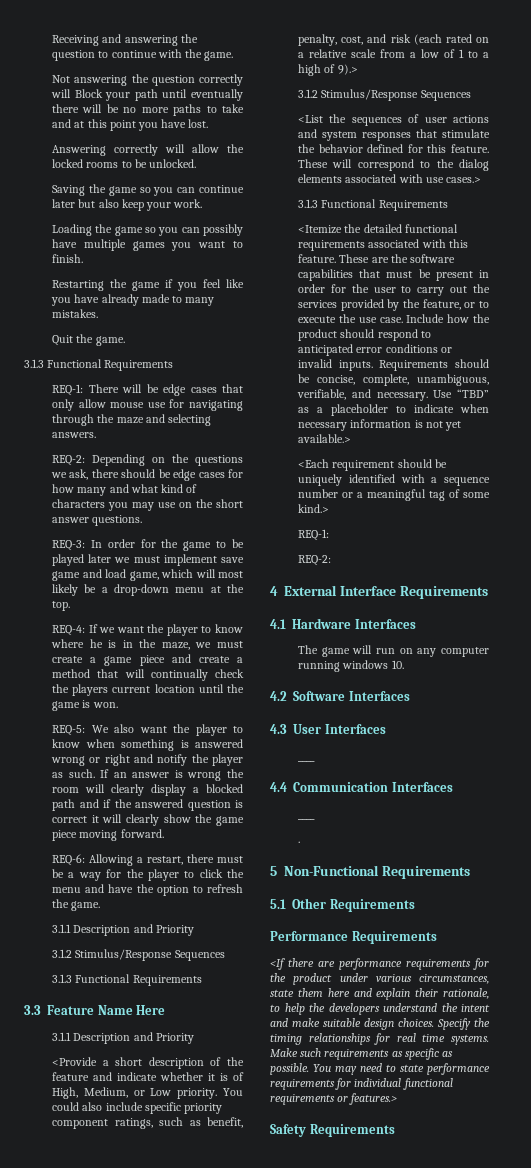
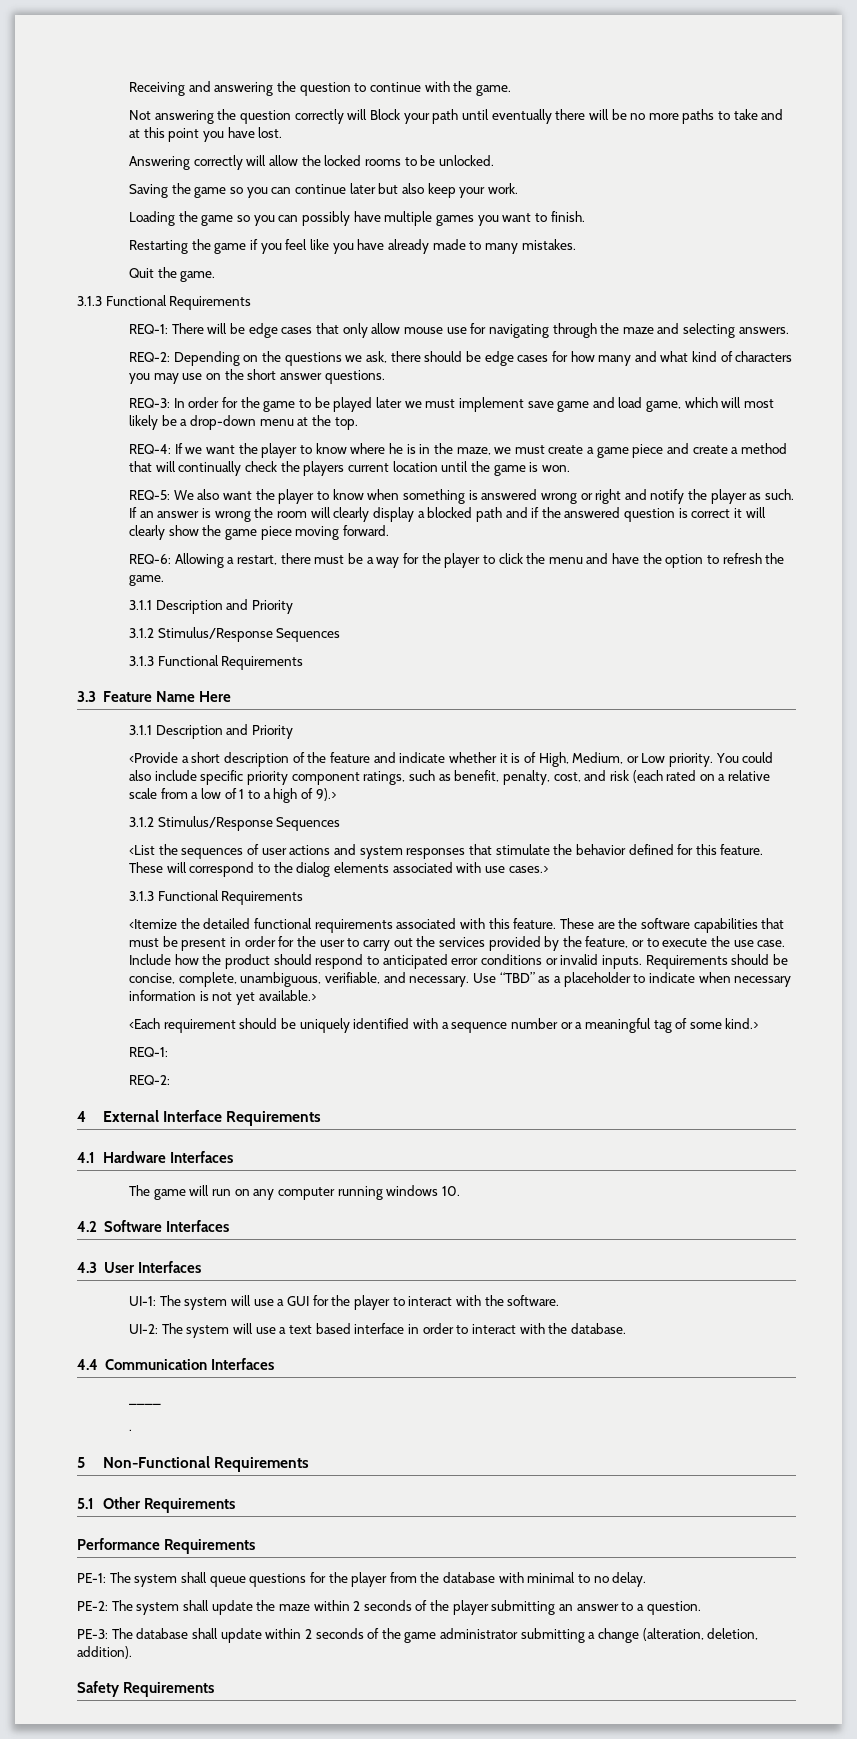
[298,760,316,762] ____ -> [129,1295,560,1310] [129,1323,626,1338] UI-1: The system will use a GUI for the player to interact with the software. // UI-2: The system will use a text based interface in order to interact with the database.
[270,958,489,970] [270,973,489,985] [270,988,489,1000] [270,1003,490,1015] [270,1018,490,1030] [270,1033,489,1045] [270,1048,454,1060] [270,1063,490,1075] [270,1078,453,1090] [270,1093,398,1105] <If there are performance requirements for the product under various circumstances, state them here and explain their rationale, to help the developers understand the intent and make suitable design choices. Specify the timing relationships for real time systems. Make such requirements as specific as possible. You may need to state performance requirements for individual functional requirements or features.> -> [77,1572,647,1587] [77,1600,701,1615] [77,1628,759,1643] [77,1646,132,1659] PE-1: The system shall queue questions for the player from the database with minimal to no delay. // PE-2: The system shall update the maze within 2 seconds of the player submitting an answer to a question. // PE-3: The database shall update within 2 seconds of the game administrator submitting a change (alteration, deletion, addition).

